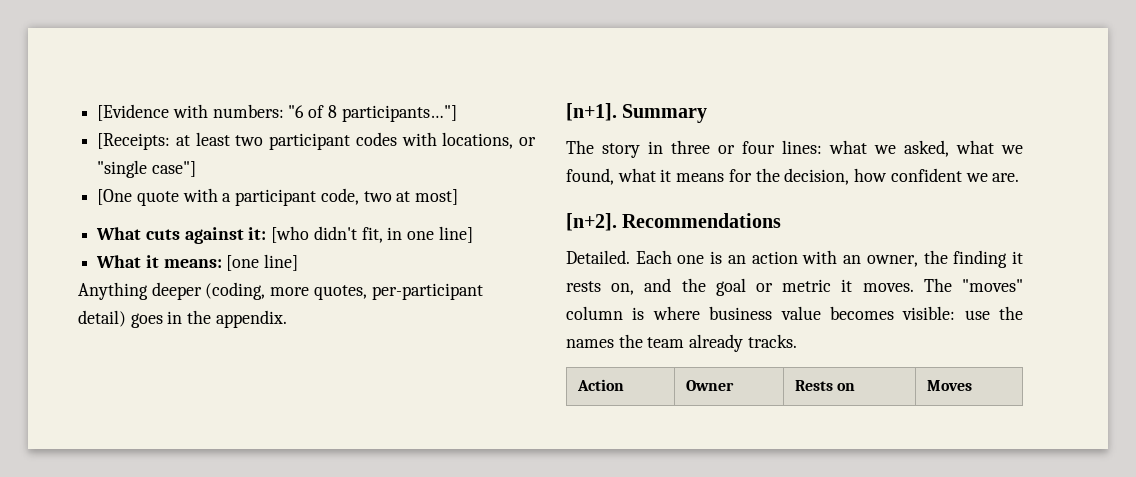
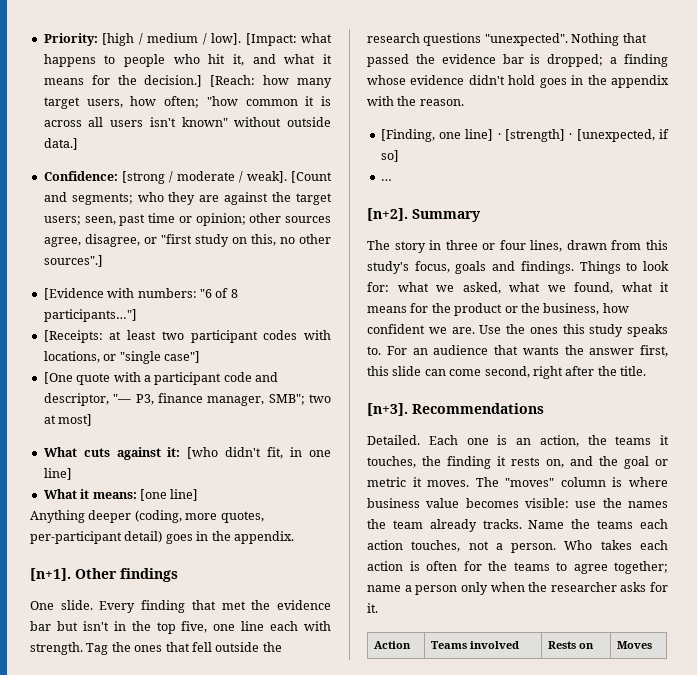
(97, 112) none -> [43,33,332,46] [43,54,332,67] [43,75,332,88] [43,96,331,109] [43,117,331,127] [43,138,78,150] [43,171,332,184] [43,192,332,205] [43,213,331,226] [43,234,331,247] [43,255,103,267] Priority: [high / medium / low]. [Impact: what happens to people who hit it, and what it means for the decision.] [Reach: how many target users, how often; "how common it is across all users isn't known" without outside data.] // Confidence: [strong / moderate / weak]. [Count and segments; who they are against the target users; seen, past time or opinion; other sources agree, disagree, or "first study on this, no other sources".] //
[320,188,359,205] code, -> [223,372,278,382] [43,393,305,406] code and descriptor, "— P3, finance manager, SMB";
(617, 112) none -> [75,568,178,582] [30,600,331,613] [30,621,331,634] [30,642,282,655] [367,33,647,46] [367,54,668,67] [367,75,669,88] [367,96,464,106] [380,129,669,142] [380,150,399,162] [380,179,392,181] [367,208,408,221] Other findings // One slide. Every finding that met the evidence bar but isn't in the top five, one line each with strength. Tag the ones that fell outside the research questions "unexpected". Nothing that passed the evidence bar is dropped; a finding whose evidence didn't hold goes in the appendix with the reason. // [Finding, one line] · [strength] · [unexpected, if so] // … // [n+2].
[782,140,822,154] lines: -> [530,240,668,252] [367,261,669,274] [367,282,389,292] lines, drawn from this study's focus, goals and findings. Things to look for:
[784,168,850,185] decision, -> [454,303,600,316] product or the business,
[566,213,617,231] // [n+2]. -> [479,324,668,337] [367,345,668,357] [367,366,646,379] [367,403,408,416] Use the ones this study speaks to. For an audience that wants the answer first, this slide can come second, right after the title. // [n+3].
[751,250,918,267] action with an owner, -> [539,435,669,447] [367,456,416,468] action, the teams it touches,
(797, 341) none -> [528,519,668,529] [367,540,668,553] [367,561,668,574] [367,582,668,595] [367,603,378,613] Name the teams each action touches, not a person. Who takes each action is often for the teams to agree together; name a person only when the researcher asks for it.
[686,380,735,391] Owner -> [431,641,520,649] Teams involved

